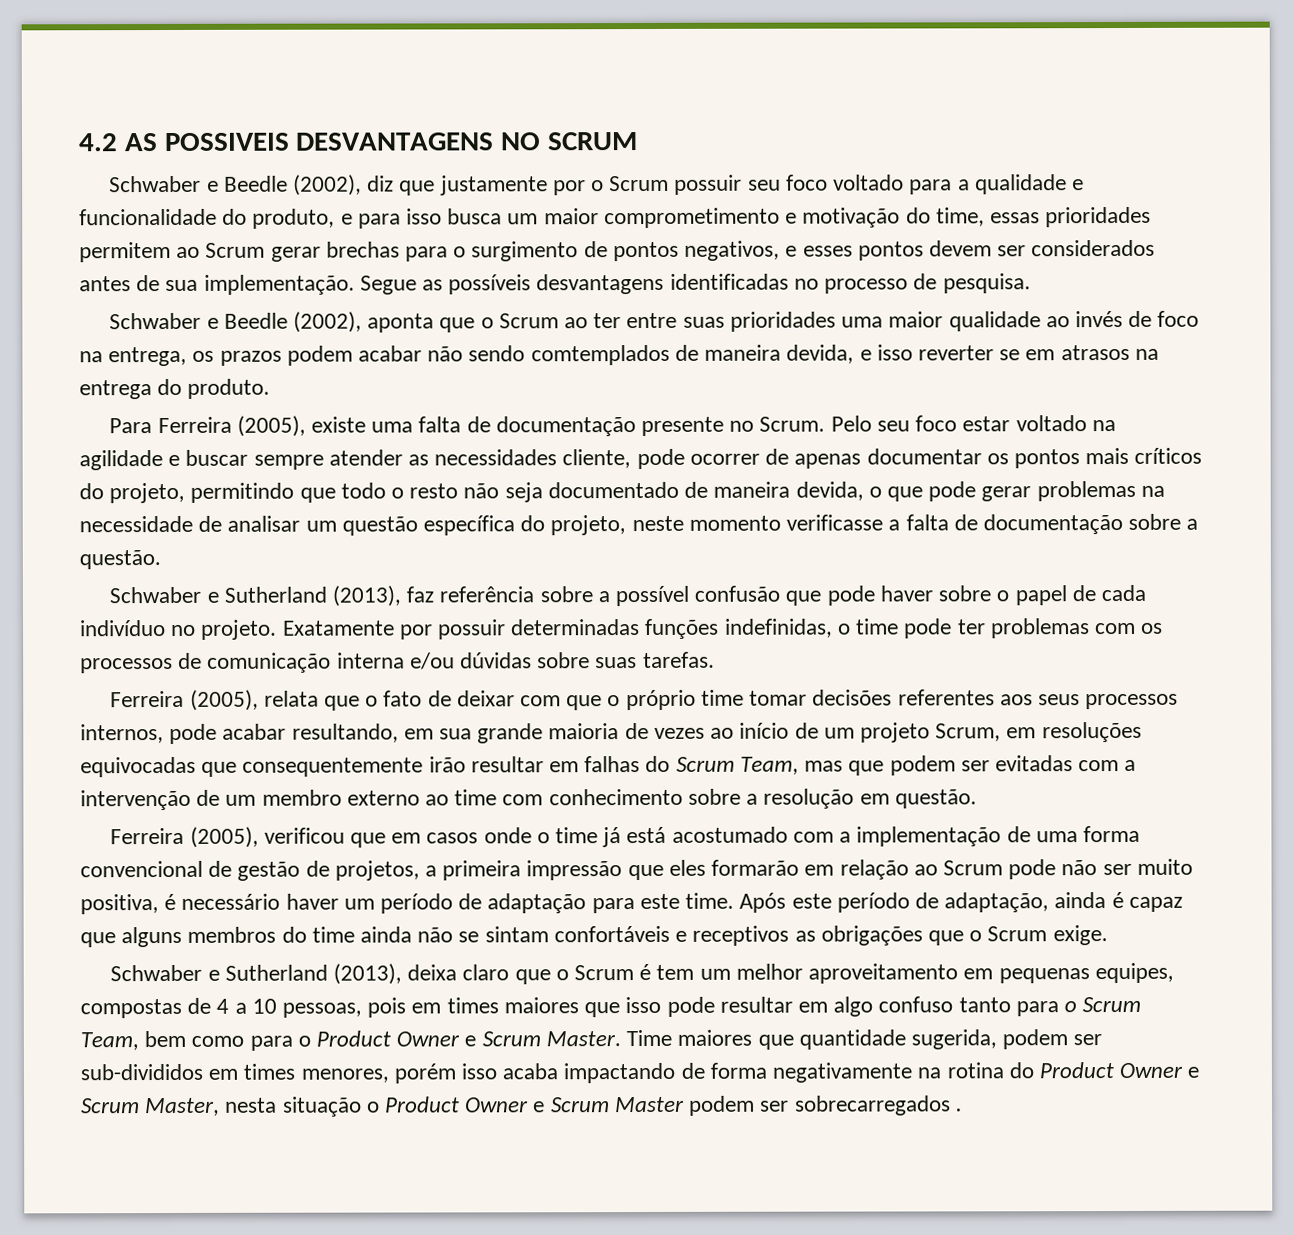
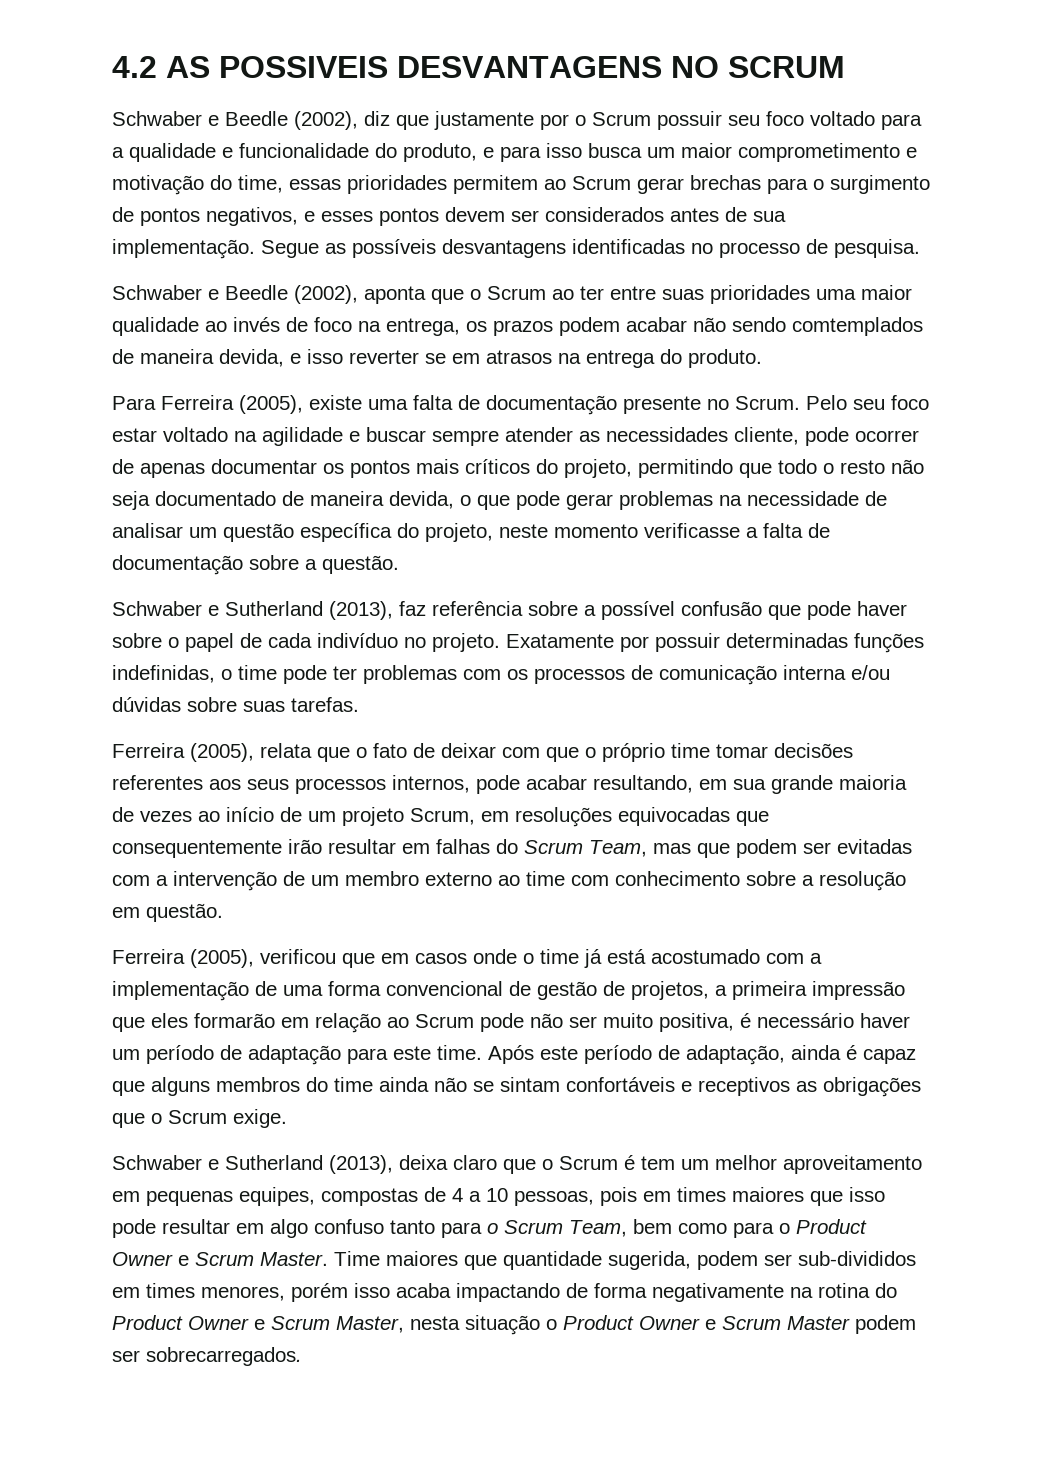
[794,1095,963,1116] sobrecarregados . -> [146,1347,302,1366] sobrecarregados.

